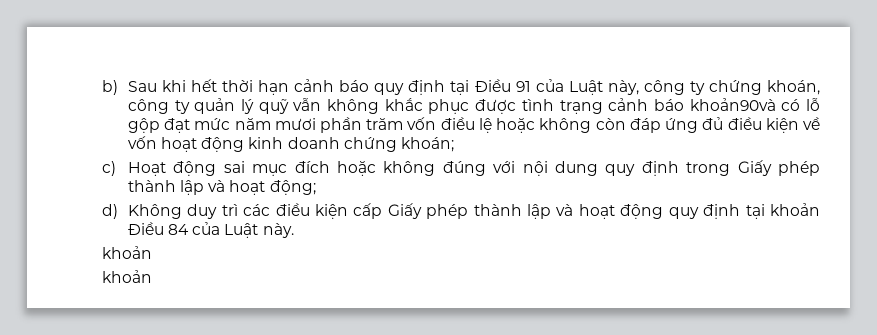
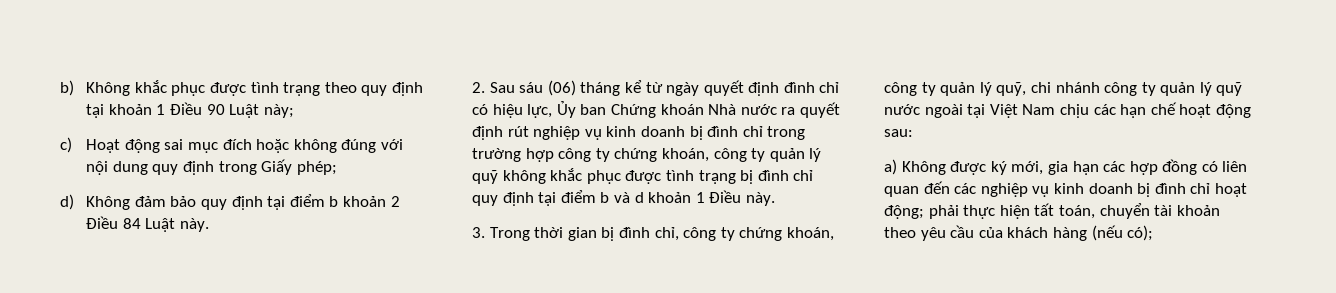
[127,79,820,95] [127,98,820,114] [127,117,820,133] [127,136,454,152] Sau khi hết thời hạn cảnh báo quy định tại Điều 91 của Luật này, công ty chứng khoán, công ty quản lý quỹ vẫn không khắc phục được tình trạng cảnh báo khoản90và có lỗ gộp đạt mức năm mươi phần trăm vốn điều lệ hoặc không còn đáp ứng đủ điều kiện về vốn hoạt động kinh doanh chứng khoán; -> [86,80,423,96] [86,102,294,118] Không khắc phục được tình trạng theo quy định tại khoản 1 Điều 90 Luật này;
[777,161,820,176] [127,180,316,195] [102,203,820,219] phép thành lập và hoạt động; // d) Không duy trì các điều kiện cấp Giấy phép thành lập và hoạt động quy định tại khoản -> [296,161,337,175] [60,194,400,210] phép; // d) Không đảm bảo quy định tại điểm b khoản 2
[192,222,221,235] của -> (141, 223) none
[102,246,152,259] [102,270,152,283] khoản // khoản -> [472,80,840,96] [472,101,840,118] [472,126,806,140] [472,148,822,162] [472,168,814,184] [472,190,775,206] [472,227,834,241] [884,82,1243,96] [884,102,1251,118] [884,129,913,137] [884,159,1248,175] [884,181,1247,197] [884,203,1220,219] [884,225,1154,241] 2. Sau sáu (06) tháng kể từ ngày quyết định đình chỉ có hiệu lực, Ủy ban Chứng khoán Nhà nước ra quyết định rút nghiệp vụ kinh doanh bị đình chỉ trong trường hợp công ty chứng khoán, công ty quản lý quỹ không khắc phục được tình trạng bị đình chỉ quy định tại điểm b và d khoản 1 Điều này. // 3. Trong thời gian bị đình chỉ, công ty chứng khoán, công ty quản lý quỹ, chi nhánh công ty quản lý quỹ nước ngoài tại Việt Nam chịu các hạn chế hoạt động sau: // a) Không được ký mới, gia hạn các hợp đồng có liên quan đến các nghiệp vụ kinh doanh bị đình chỉ hoạt động; phải thực hiện tất toán, chuyển tài khoản theo yêu cầu của khách hàng (nếu có);

